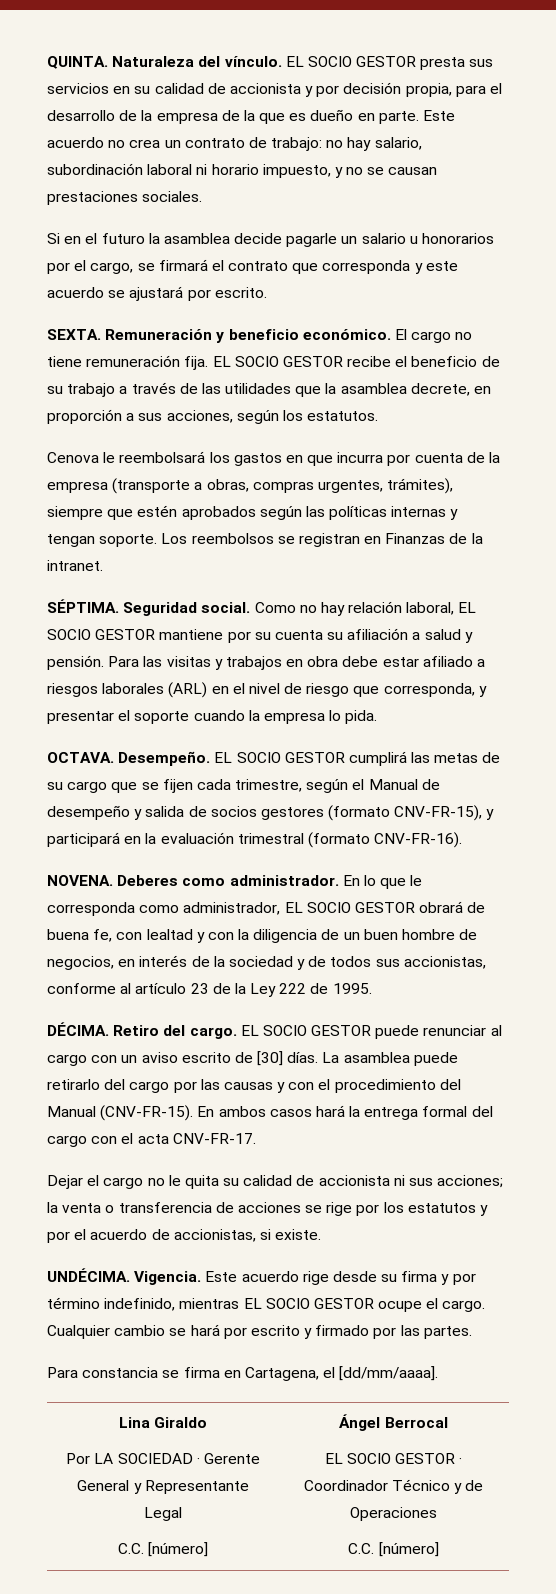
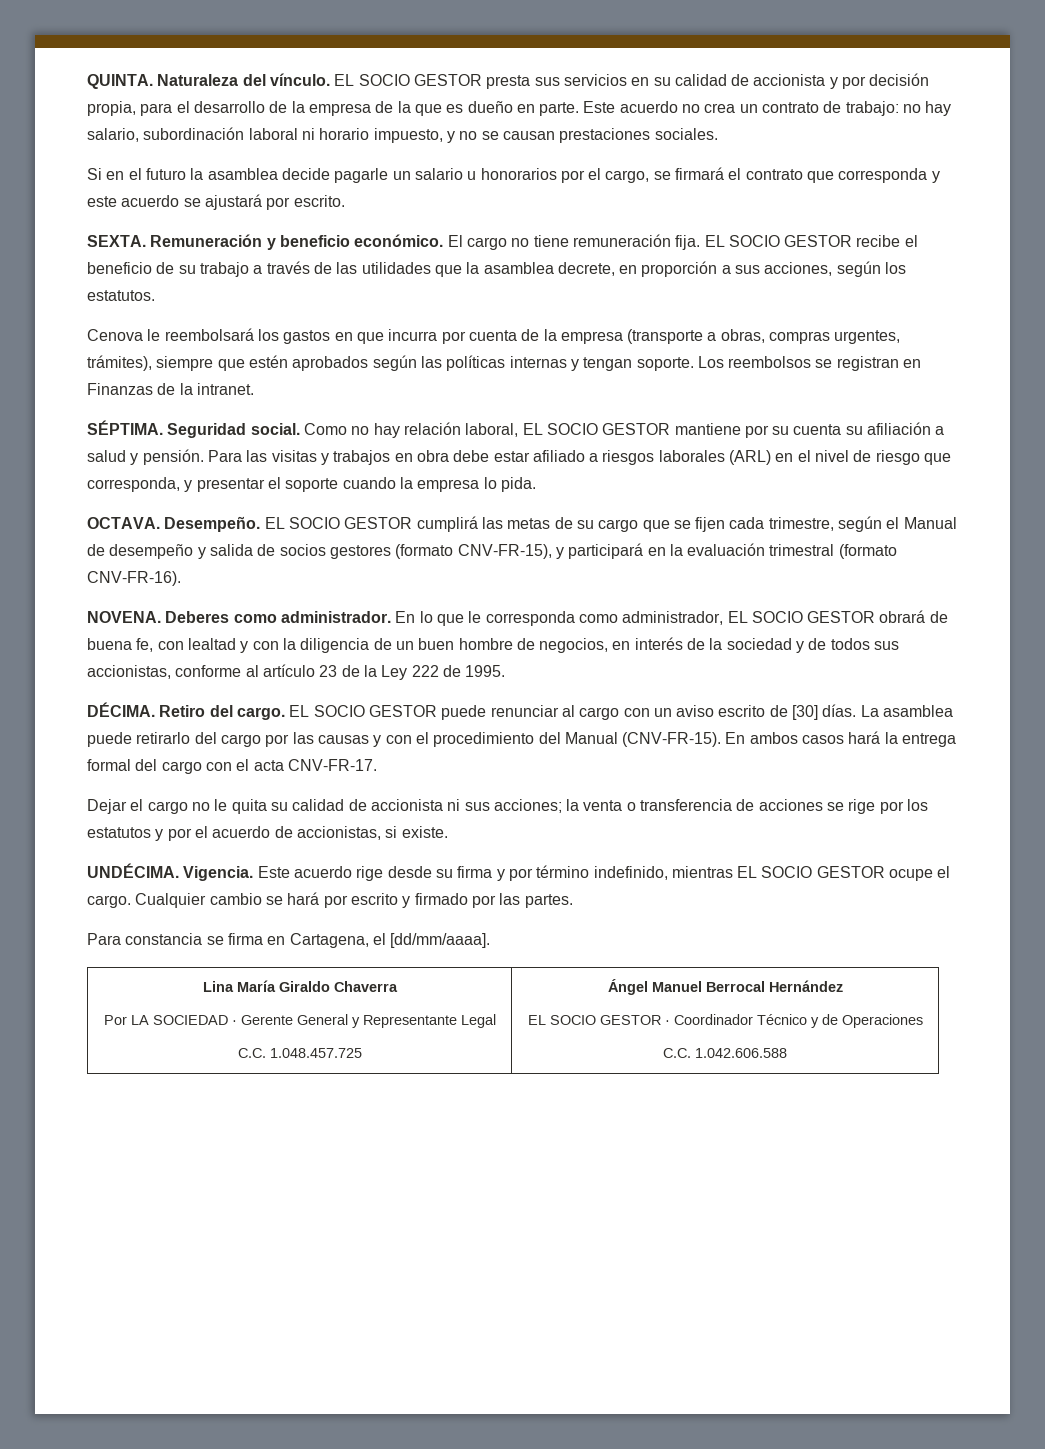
(150, 1422) none -> [236,980,276,992] María
(208, 1422) none -> [333,981,398,992] Chaverra
[148,1542,209,1557] [número] -> [269,1048,362,1058] 1.048.457.725
(381, 1422) none -> [651,981,702,992] Manuel
(448, 1422) none -> [768,980,843,992] Hernández
[378,1542,439,1557] [número] -> [695,1048,787,1058] 1.042.606.588

